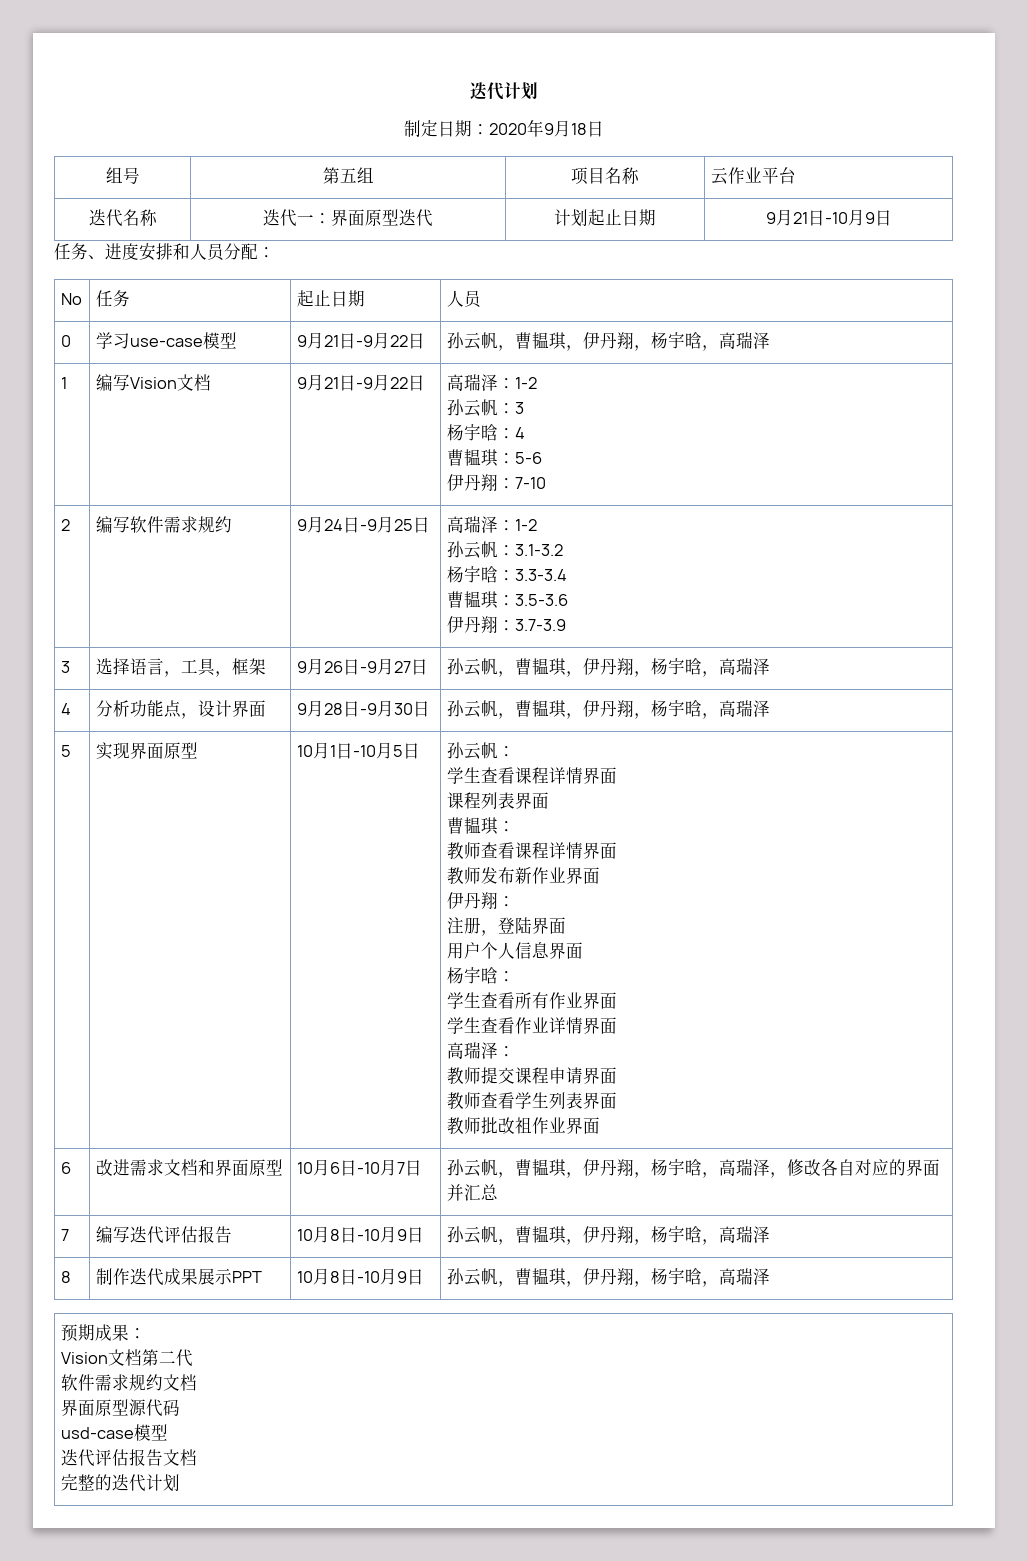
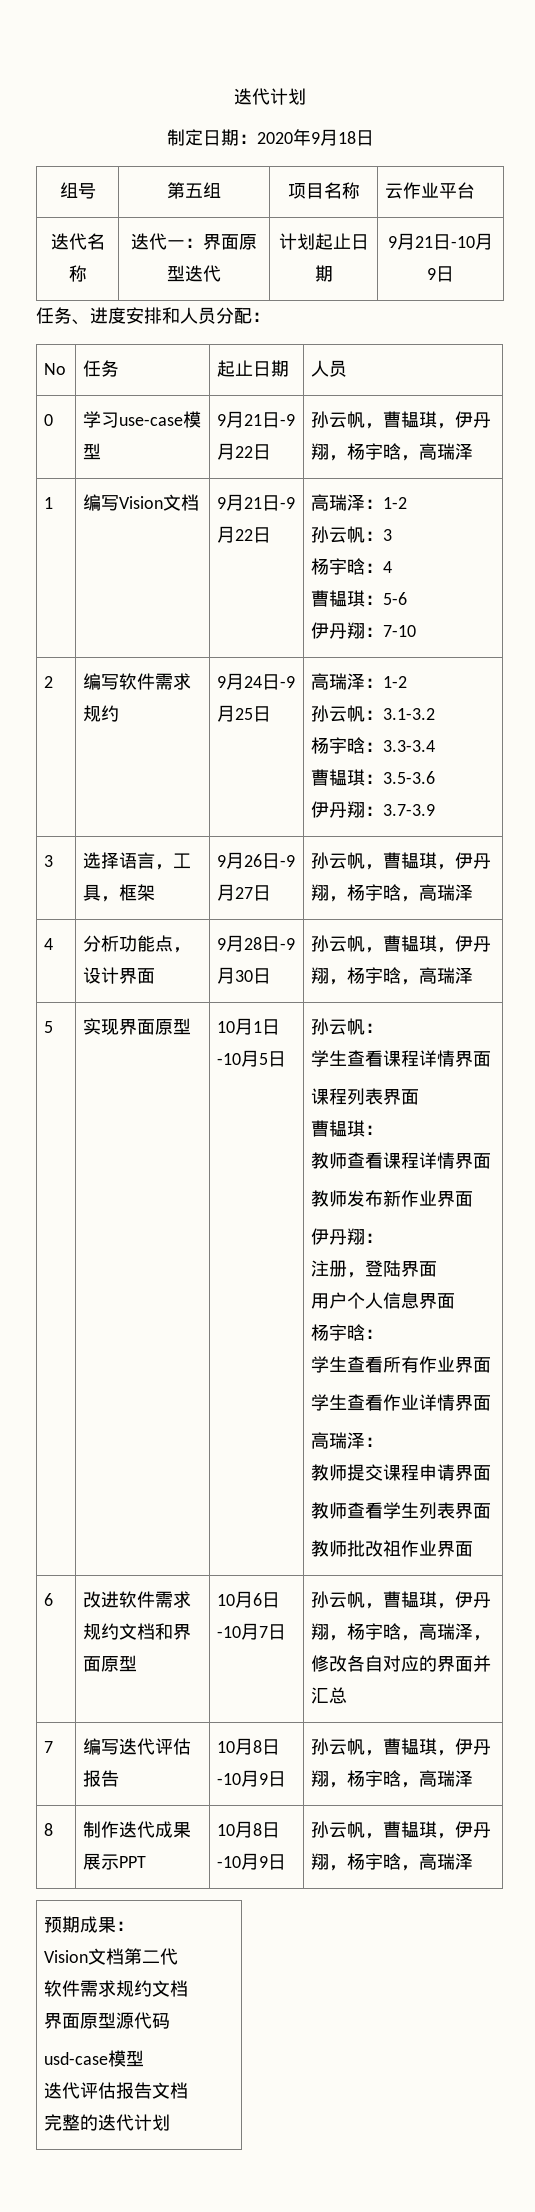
[129,1159,164,1176] 需求 -> [119,1591,192,1608] [83,1623,120,1640] 软件需求规约

